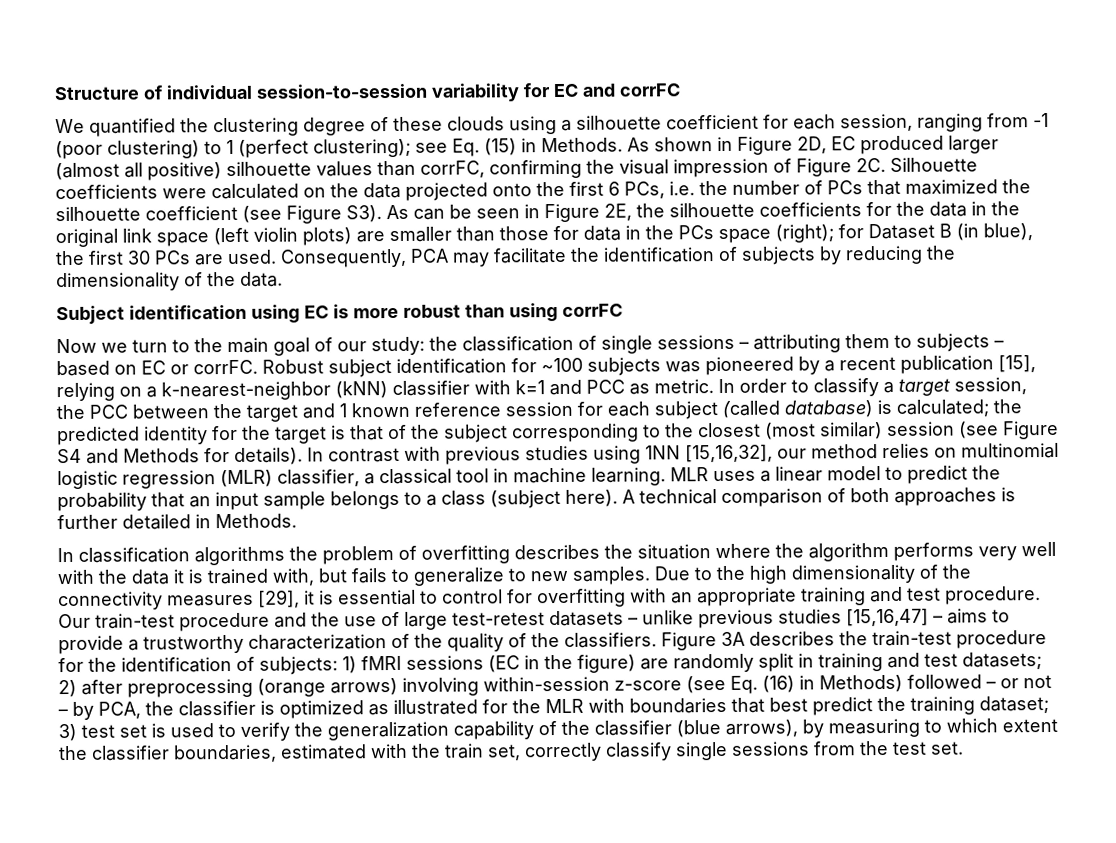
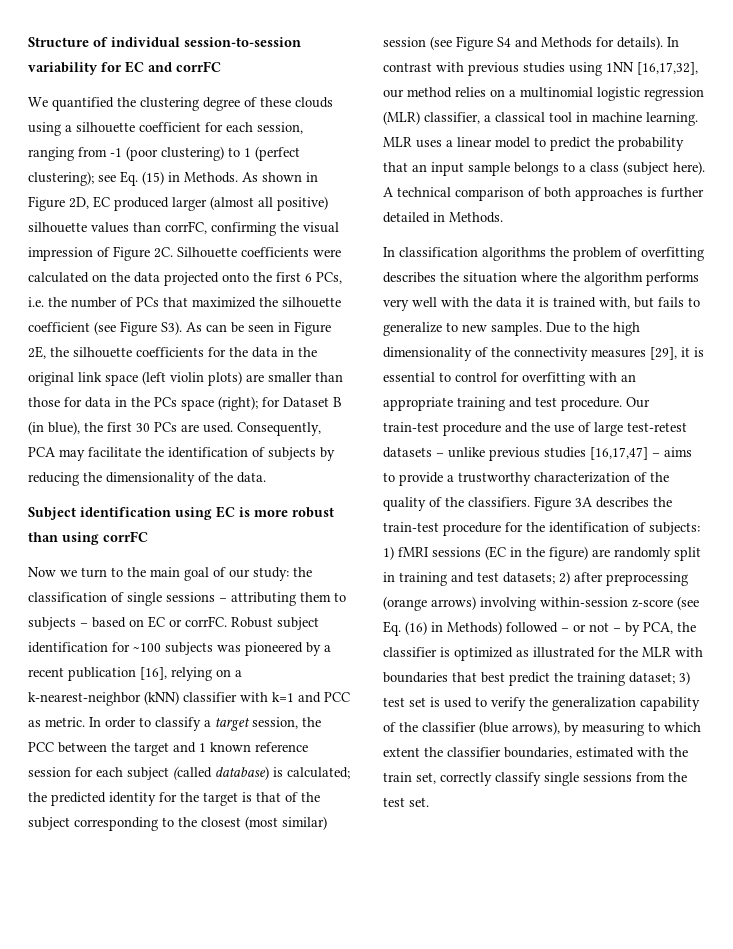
[998,355,1036,373] [15], -> [140,667,167,680] [16],
[685,444,773,463] [15,16,32], -> [637,62,698,75] [16,17,32],
(957, 452) none -> [509,90,516,97] a
[846,608,929,627] [15,16,47] -> [590,447,648,460] [16,17,47]

